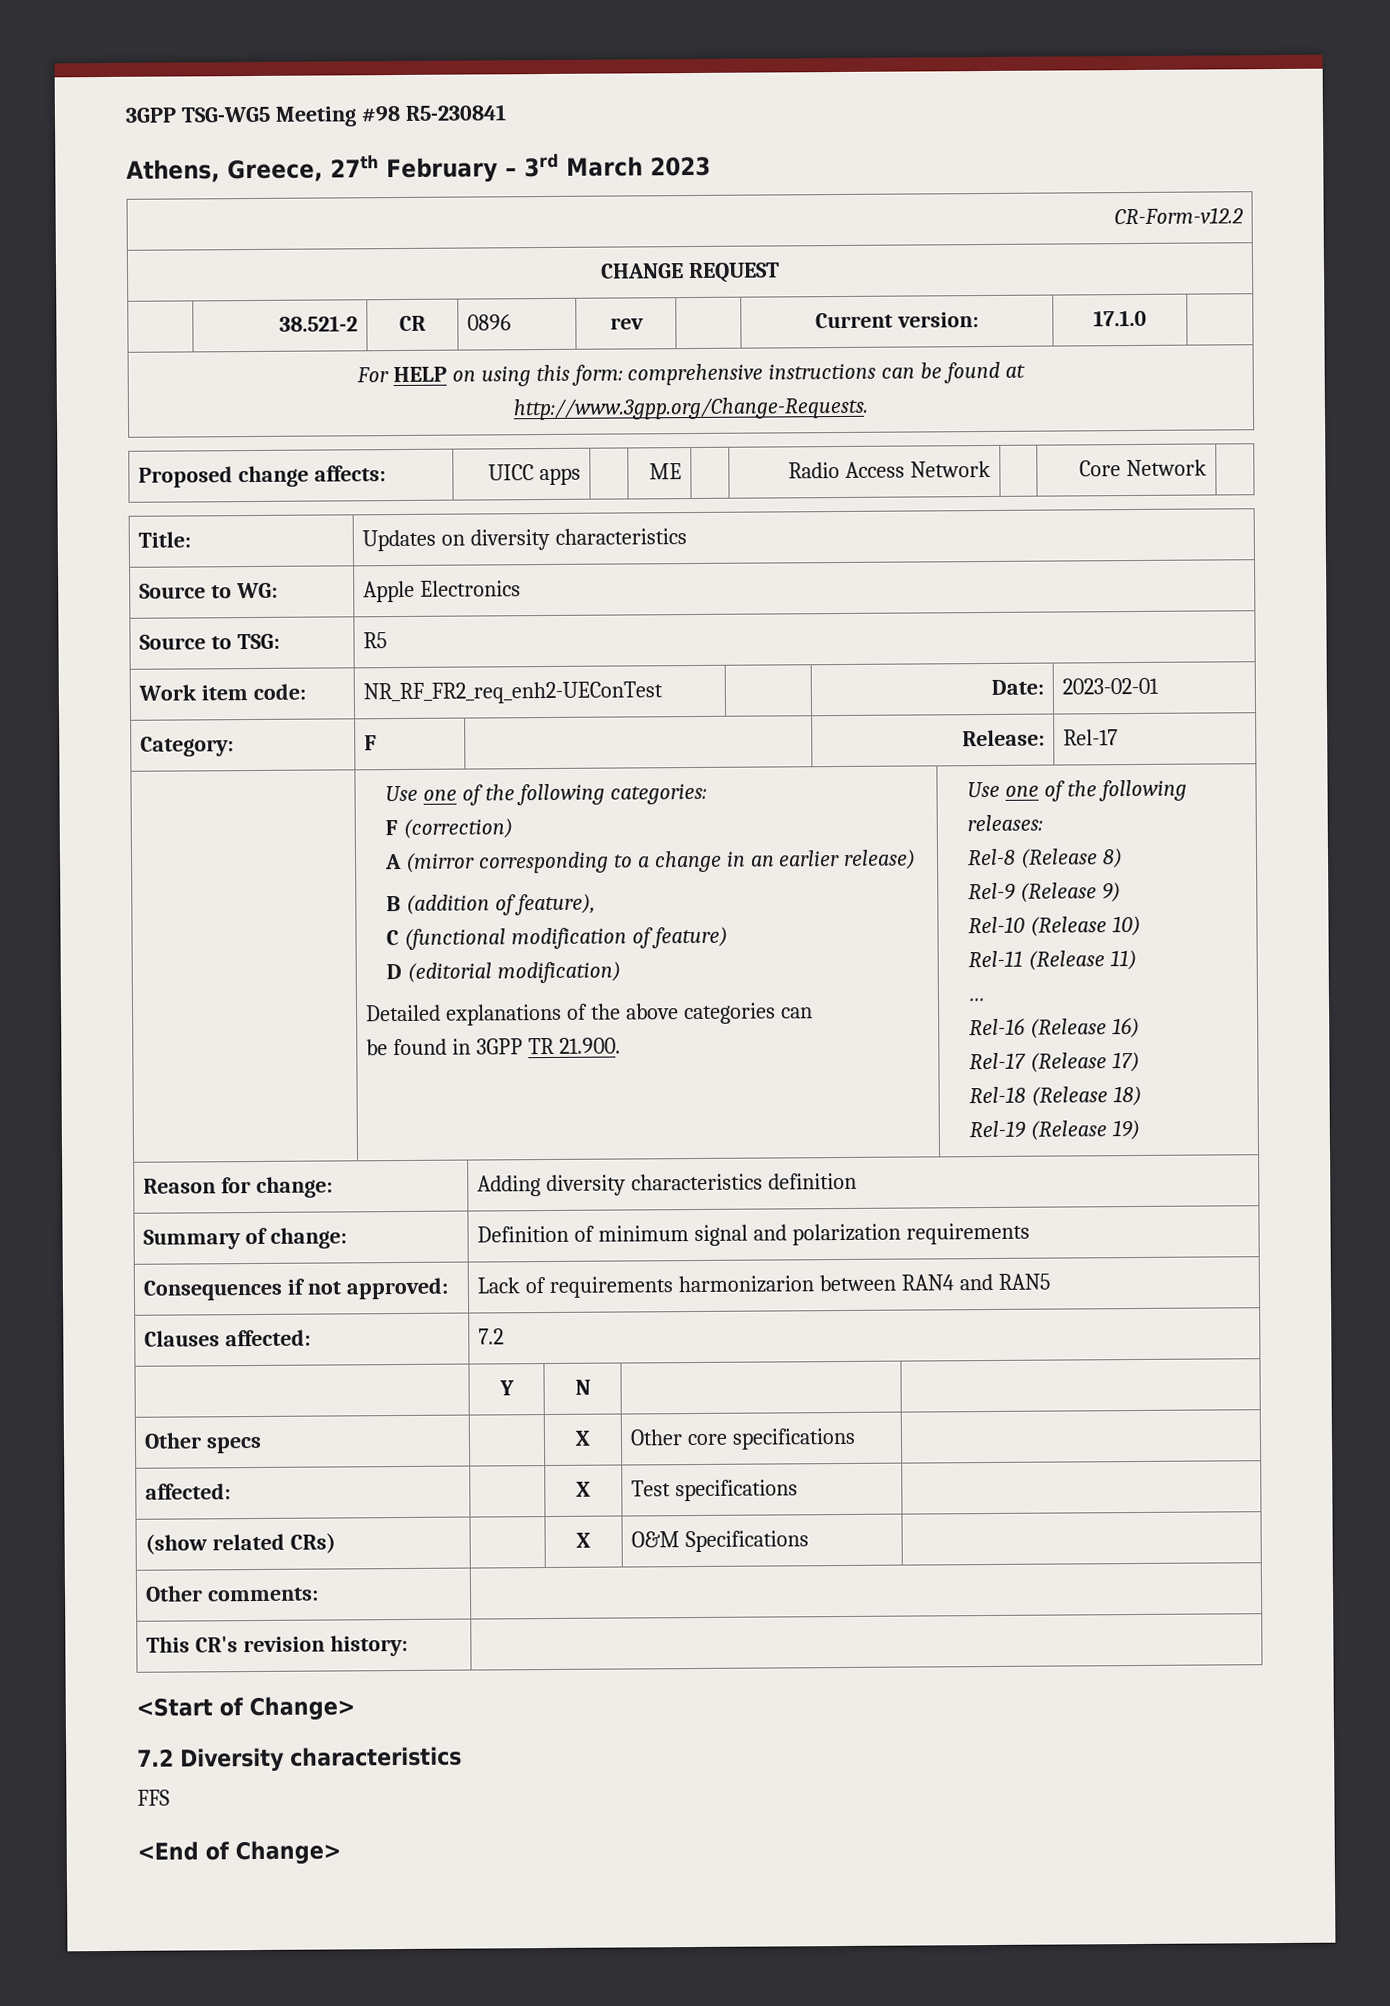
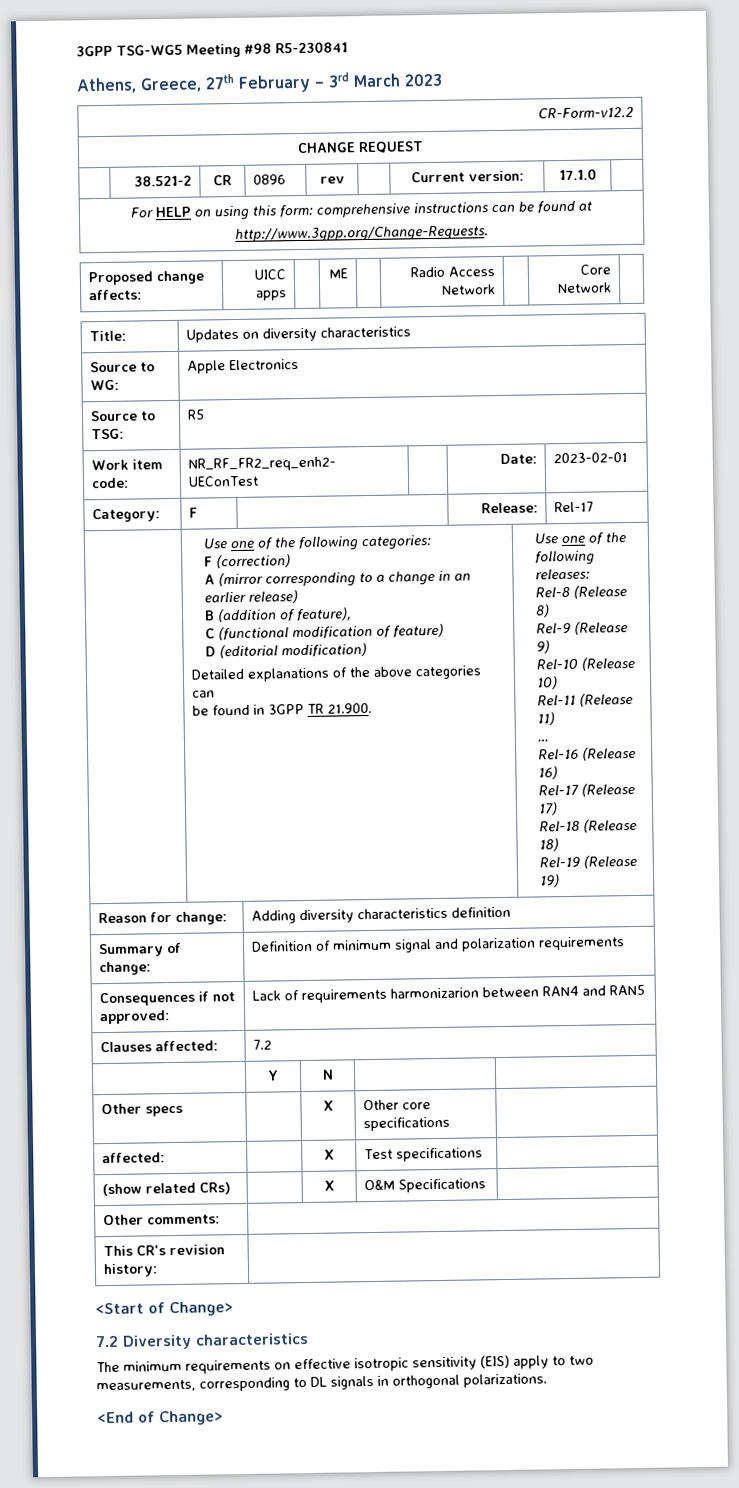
[137,1789,170,1806] FFS -> [96,1354,594,1374] [96,1373,547,1393] The minimum requirements on effective isotropic sensitivity (EIS) apply to two measurements, corresponding to DL signals in orthogonal polarizations.

